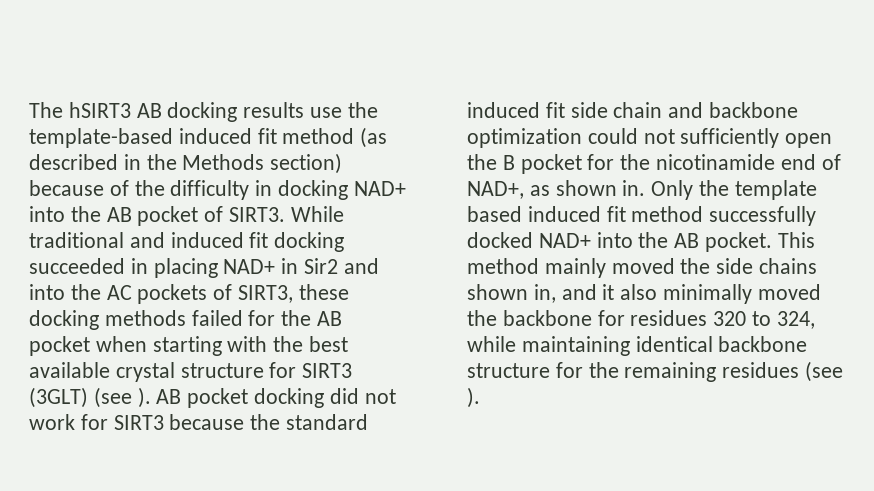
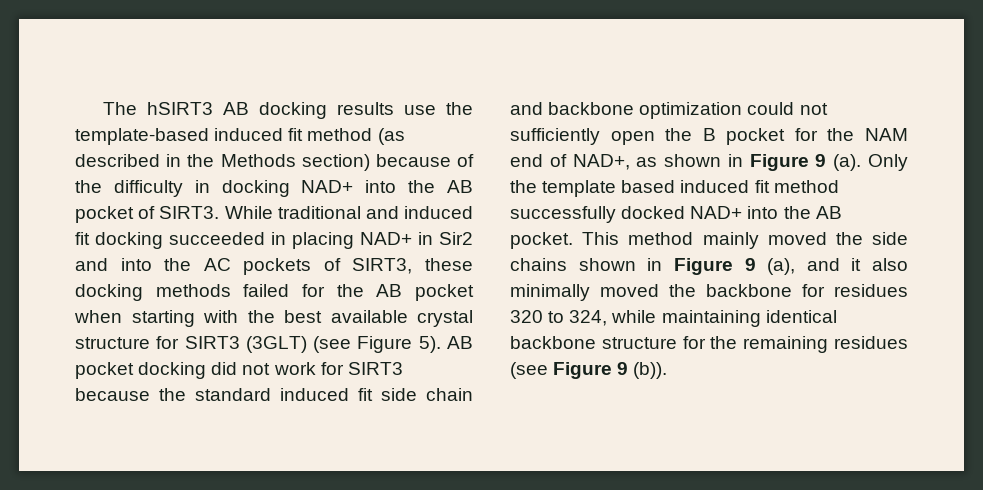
[137,387,151,408] ). -> [357,336,441,353] Figure 5).
[656,154,776,170] nicotinamide -> [864,128,908,141] NAM
[622,180,646,196] in. -> [727,154,862,171] in Figure 9 (a).
[533,284,556,303] in, -> [647,258,796,275] in Figure 9 (a),
[467,387,480,408] ). -> [553,362,668,379] Figure 9 (b)).

